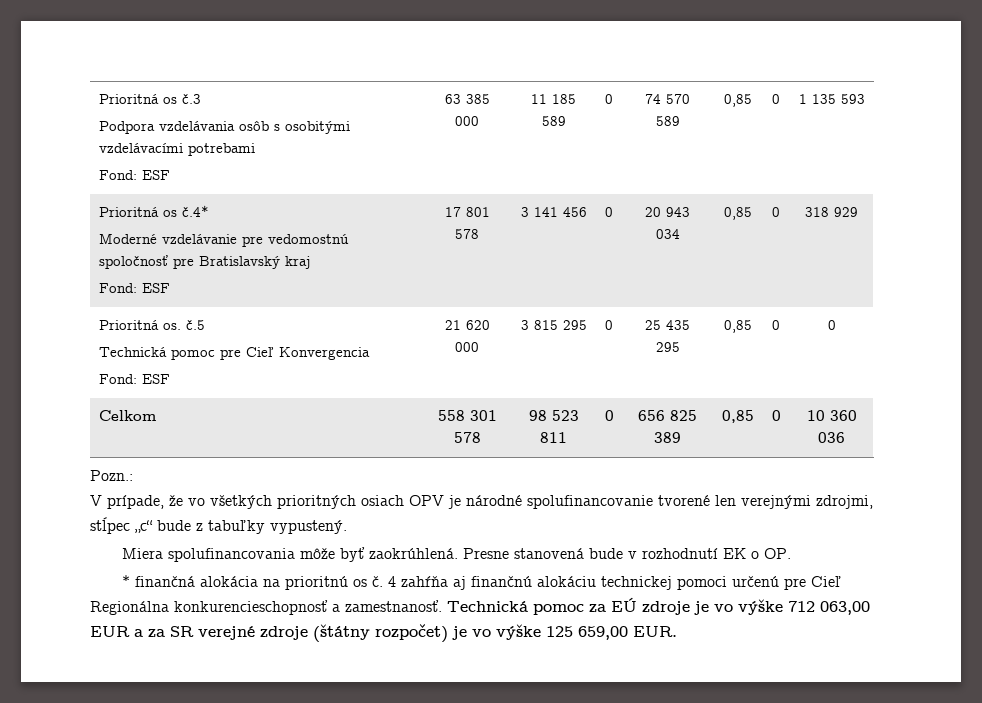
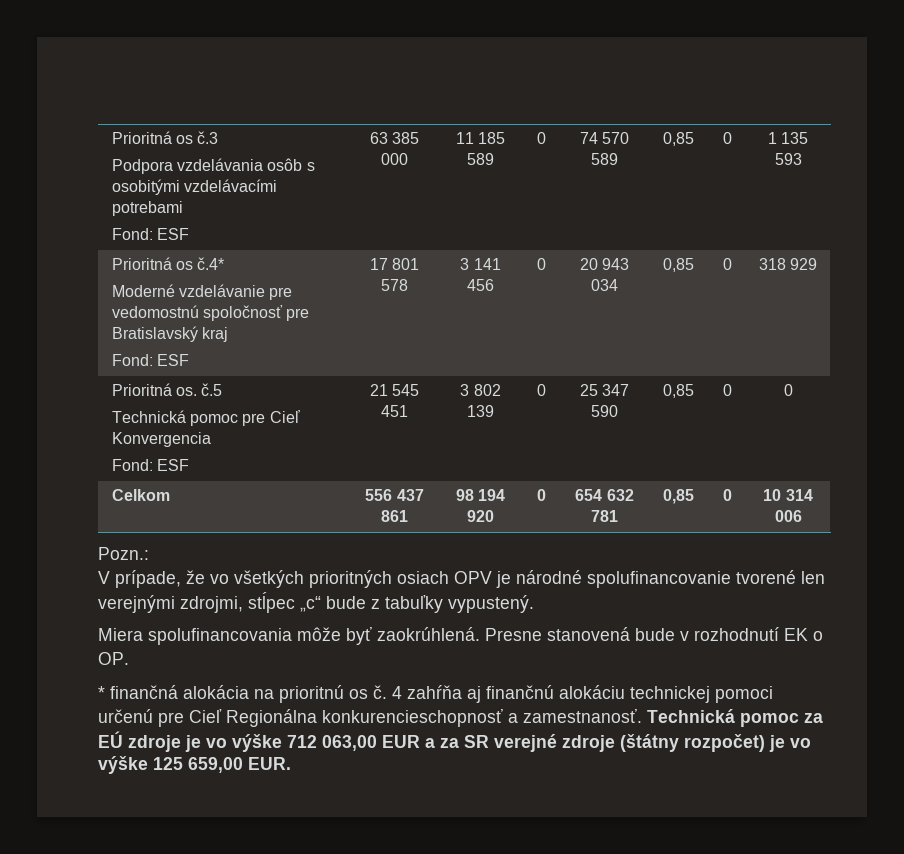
[465,320,490,330] [455,342,479,352] [520,320,587,330] 620 000 | 3 815 295 -> [392,384,420,396] [381,405,408,417] [460,384,501,396] [467,405,494,417] 545 451 | 3 802 139
[666,320,690,330] [655,342,680,352] 435 295 -> [602,384,630,396] [591,405,618,417] 347 590
[437,410,497,421] [453,432,481,443] 558 301 578 -> [365,489,424,501] [381,510,408,522] 556 437 861
[551,410,579,421] [540,432,567,443] [604,410,614,421] [638,410,697,421] [654,432,681,443] 523 811 | 0 | 656 825 389 -> [478,489,506,501] [467,510,494,522] [537,489,546,501] [575,489,634,501] [591,510,618,522] 194 920 | 0 | 654 632 781
[829,410,857,421] [818,432,845,443] 360 036 -> [785,489,813,501] [774,510,802,522] 314 006

